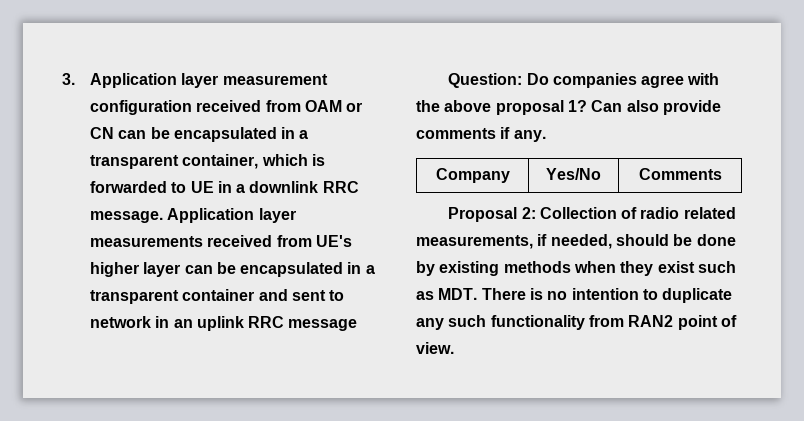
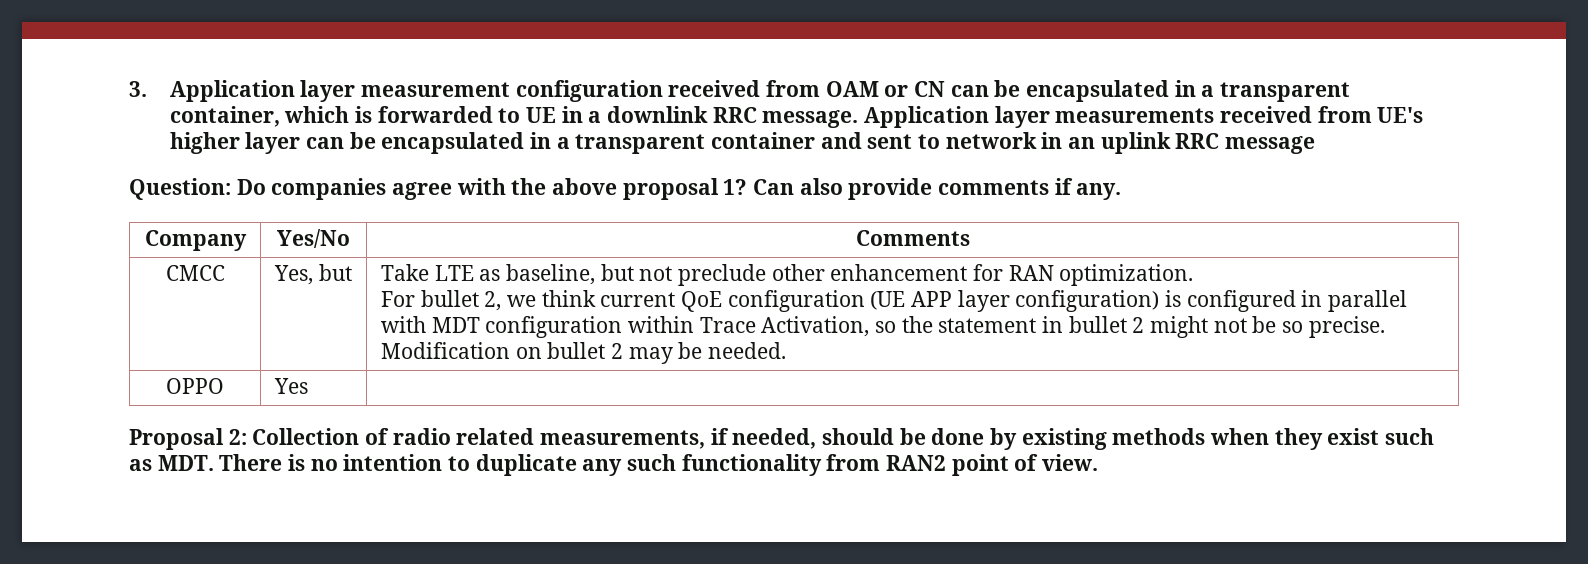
(722, 174) none -> [165,265,225,281] [273,264,352,285] [380,264,1194,286] [380,290,1408,312] [380,316,1385,338] [380,342,787,364] [166,378,224,394] [273,378,308,394] // CMCC | Yes, but | Take LTE as baseline, but not preclude other enhancement for RAN optimization. // For bullet 2, we think current QoE configuration (UE APP layer configuration) is configured in parallel with MDT configuration within Trace Activation, so the statement in bullet 2 might not be so precise. Modification on bullet 2 may be needed. // OPPO | Yes |

